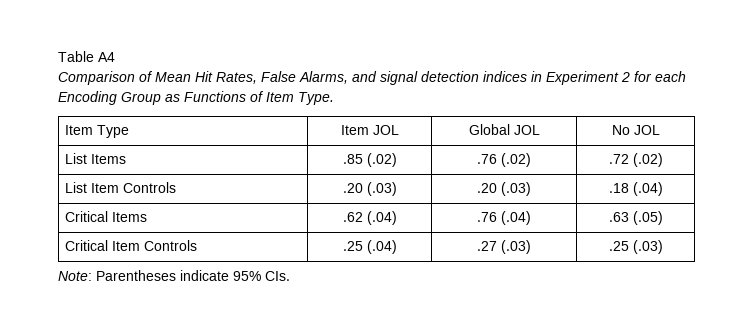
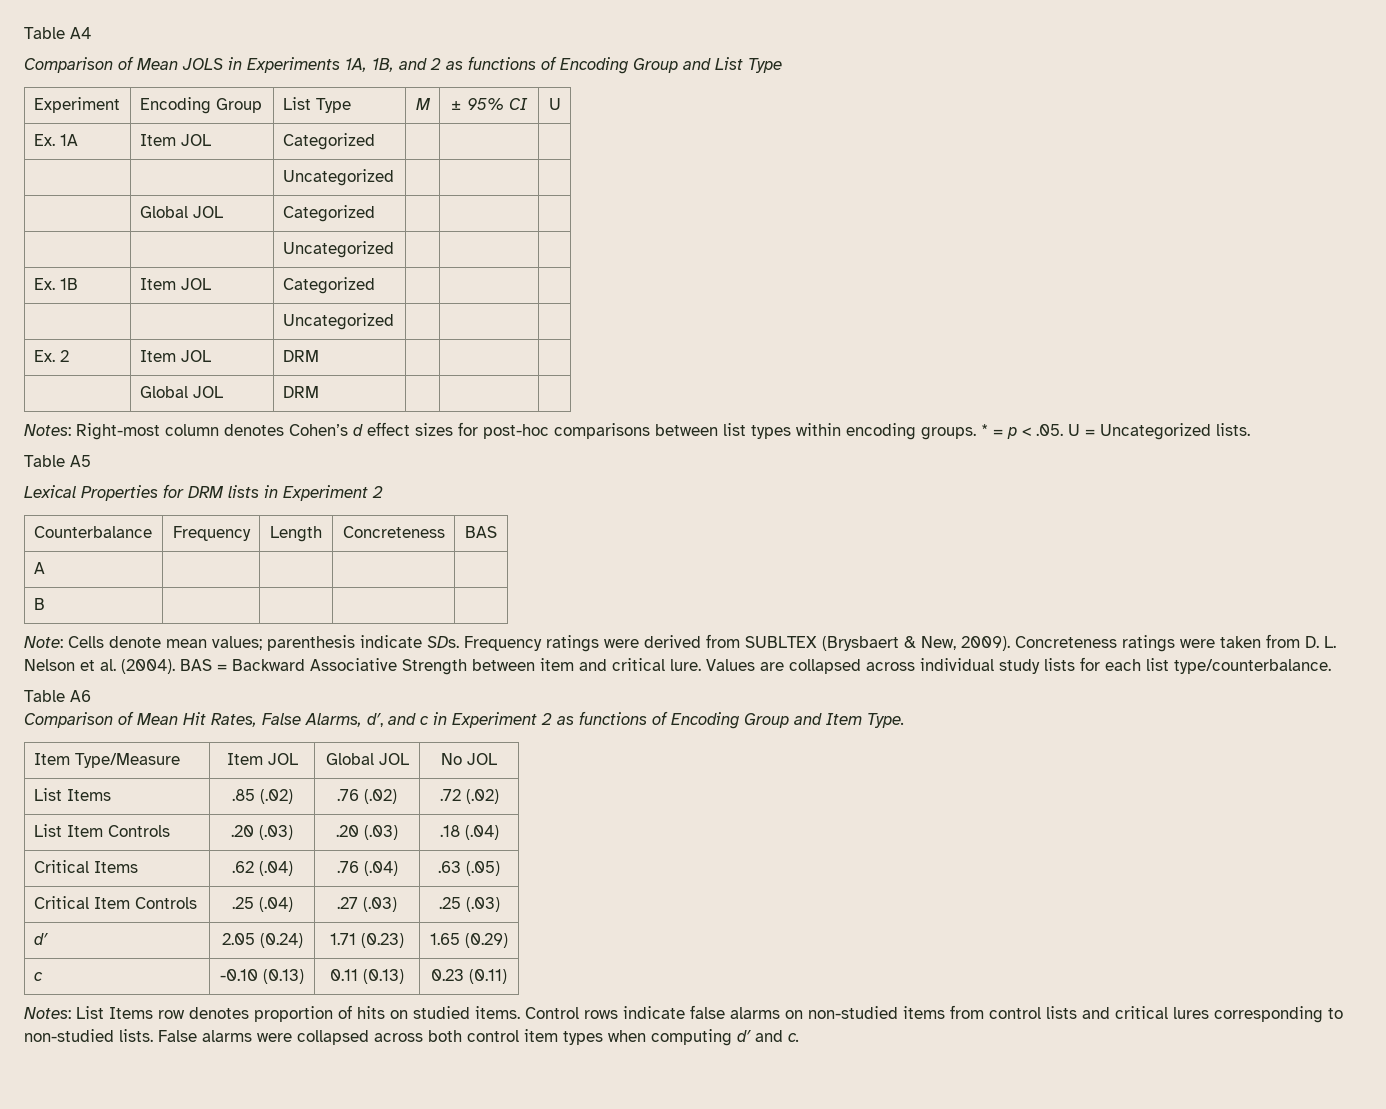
(115, 57) none -> [24,56,782,74] [33,97,120,113] [139,97,262,114] [282,97,351,113] [415,98,431,110] [451,98,528,110] [548,98,561,110] [33,134,78,146] [139,134,211,146] [282,133,375,150] [282,169,394,186] [139,206,223,218] [282,205,375,222] [282,241,394,258] [33,278,78,290] [139,278,211,290] [282,277,375,294] [282,313,394,330] [33,350,69,362] [139,350,211,362] [282,350,319,362] [139,386,223,398] [282,386,319,398] [24,422,1250,440] [24,455,91,467] [24,484,383,501] [33,526,152,538] [172,526,251,541] [270,526,322,542] [342,526,445,538] [465,526,497,538] [33,562,45,574] [33,598,45,610] [24,634,1336,652] [24,657,1331,675] [24,690,91,702] // Comparison of Mean JOLS in Experiments 1A, 1B, and 2 as functions of Encoding Group and List Type // Experiment | Encoding Group | List Type | M | ± 95% CI | U // Ex. 1A | Item JOL | Categorized | | | // | | Uncategorized | | | // | Global JOL | Categorized | | | // | | Uncategorized | | | // Ex. 1B | Item JOL | Categorized | | | // | | Uncategorized | | | // Ex. 2 | Item JOL | DRM | | | // | Global JOL | DRM | | | // Notes: Right-most column denotes Cohen’s d effect sizes for post-hoc comparisons between list types within encoding groups. * = p < .05. U = Uncategorized lists. // Table A5 // Lexical Properties for DRM lists in Experiment 2 // Counterbalance | Frequency | Length | Concreteness | BAS // A | | | | // B | | | | // Note: Cells denote mean values; parenthesis indicate SDs. Frequency ratings were derived from SUBLTEX (Brysbaert & New, 2009). Concreteness ratings were taken from D. L. Nelson et al. (2004). BAS = Backward Associative Strength between item and critical lure. Values are collapsed across individual study lists for each list type/counterbalance. // Table A6
[352,71,686,85] [58,91,264,105] and signal detection indices in Experiment 2 for each Encoding Group as Functions of -> [367,711,822,729] d′, and c in Experiment 2 as functions of Encoding Group and
[96,125,129,138] Type -> [74,753,180,768] Type/Measure
[58,270,290,281] // Note: Parentheses indicate 95% CIs. -> [33,933,48,945] [221,933,303,948] [330,933,404,948] [430,933,508,948] [33,972,43,981] [220,969,304,984] [330,969,404,984] [431,969,507,984] [24,1005,1343,1023] [24,1029,800,1046] // d′ | 2.05 (0.24) | 1.71 (0.23) | 1.65 (0.29) // c | -0.10 (0.13) | 0.11 (0.13) | 0.23 (0.11) // Notes: List Items row denotes proportion of hits on studied items. Control rows indicate false alarms on non-studied items from control lists and critical lures corresponding to non-studied lists. False alarms were collapsed across both control item types when computing d′ and c.

